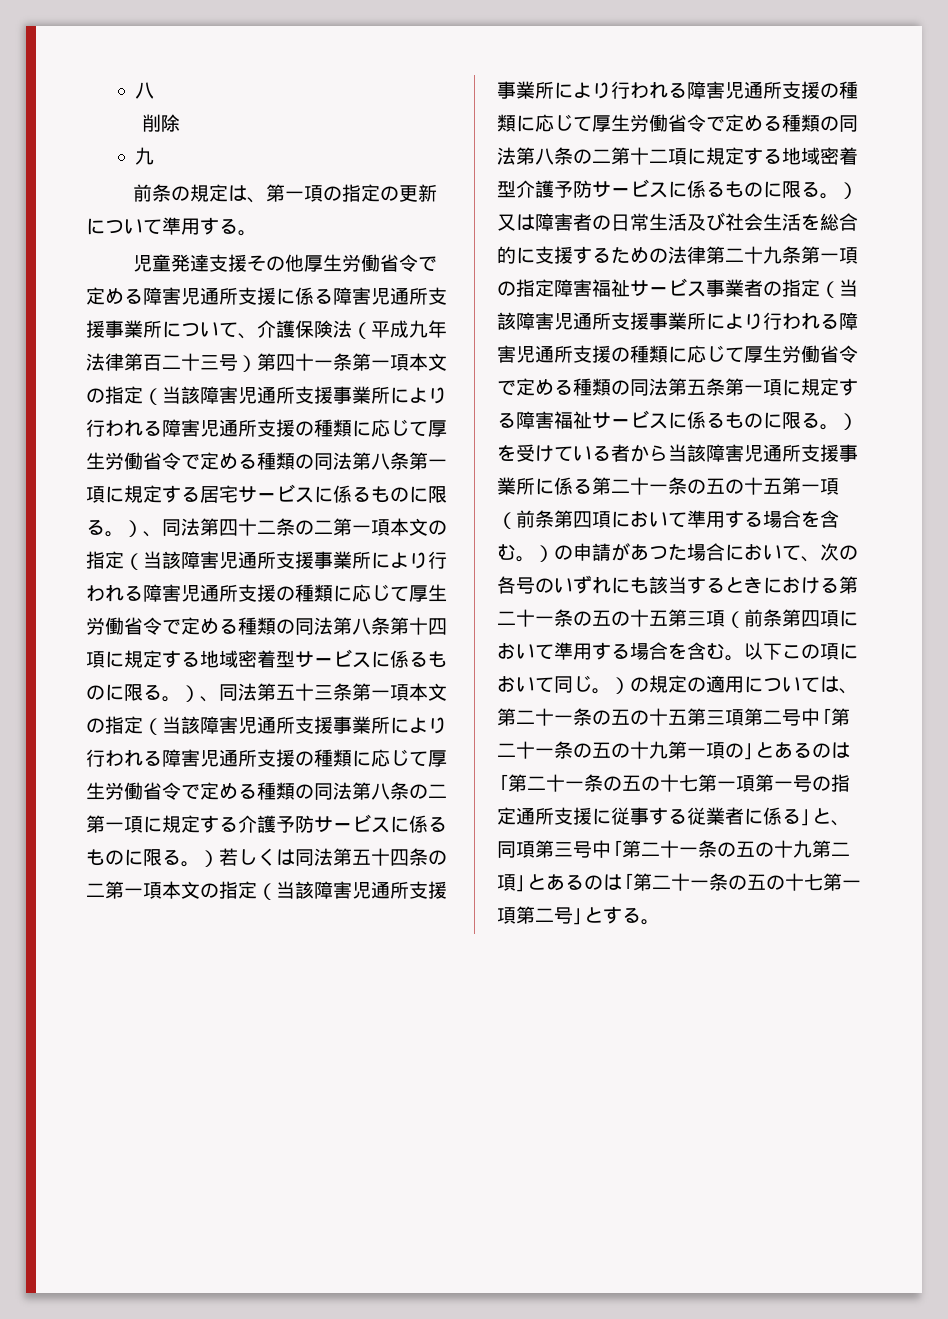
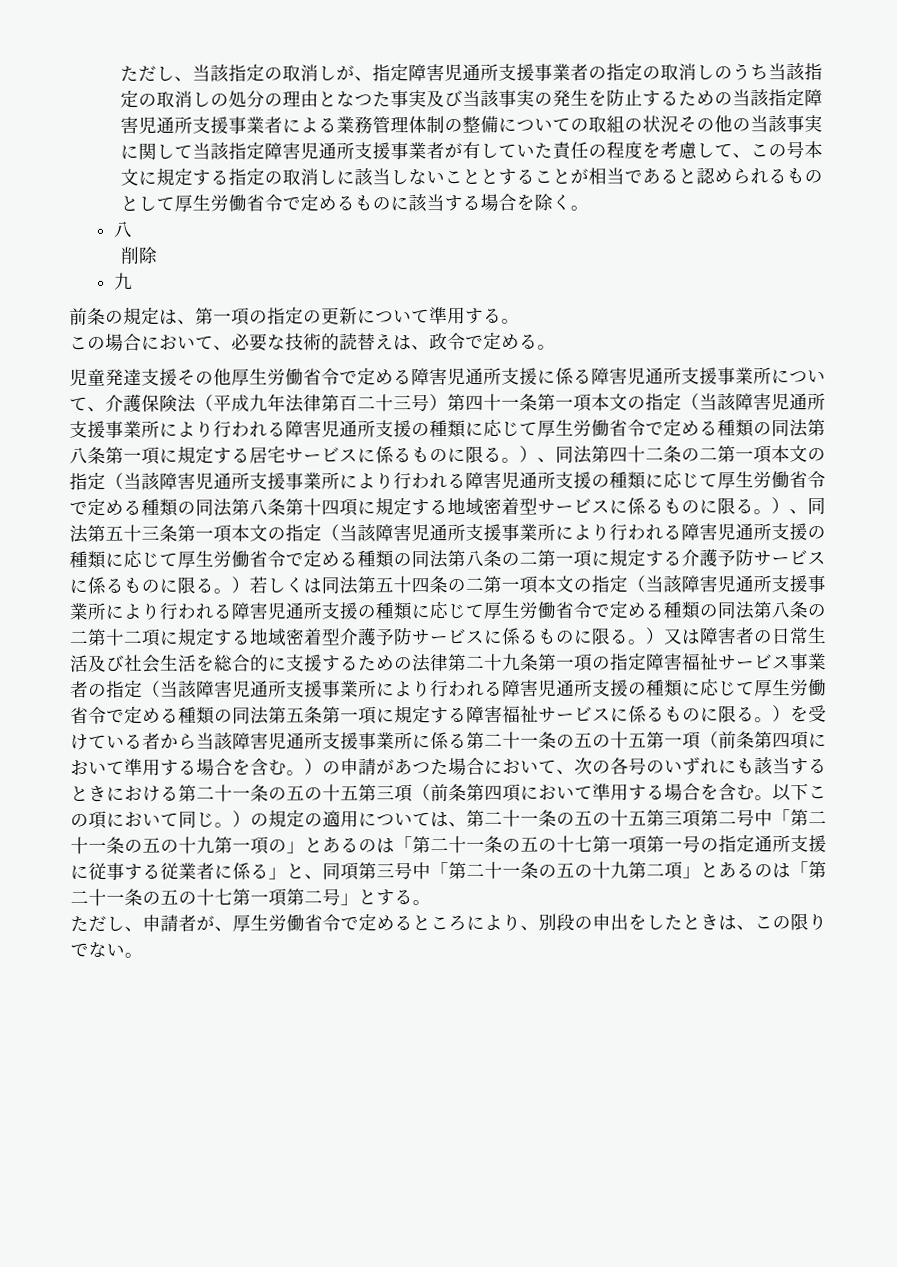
(134, 90) none -> [119,62,823,83] [119,88,823,108] [119,115,823,134] [119,141,823,161] [119,167,823,187] [119,193,589,213] ただし、当該指定の取消しが、指定障害児通所支援事業者の指定の取消しのうち当該指定の取消しの処分の理由となつた事実及び当該事実の発生を防止するための当該指定障害児通所支援事業者による業務管理体制の整備についての取組の状況その他の当該事実に関して当該指定障害児通所支援事業者が有していた責任の程度を考慮して、この号本文に規定する指定の取消しに該当しないこととすることが相当であると認められるものとして厚生労働省令で定めるものに該当する場合を除く。 //
(257, 233) none -> [69,331,556,352] // この場合において、必要な技術的読替えは、政令で定める。
(660, 922) none -> [70,913,827,932] [70,941,143,958] // ただし、申請者が、厚生労働省令で定めるところにより、別段の申出をしたときは、この限りでない。

